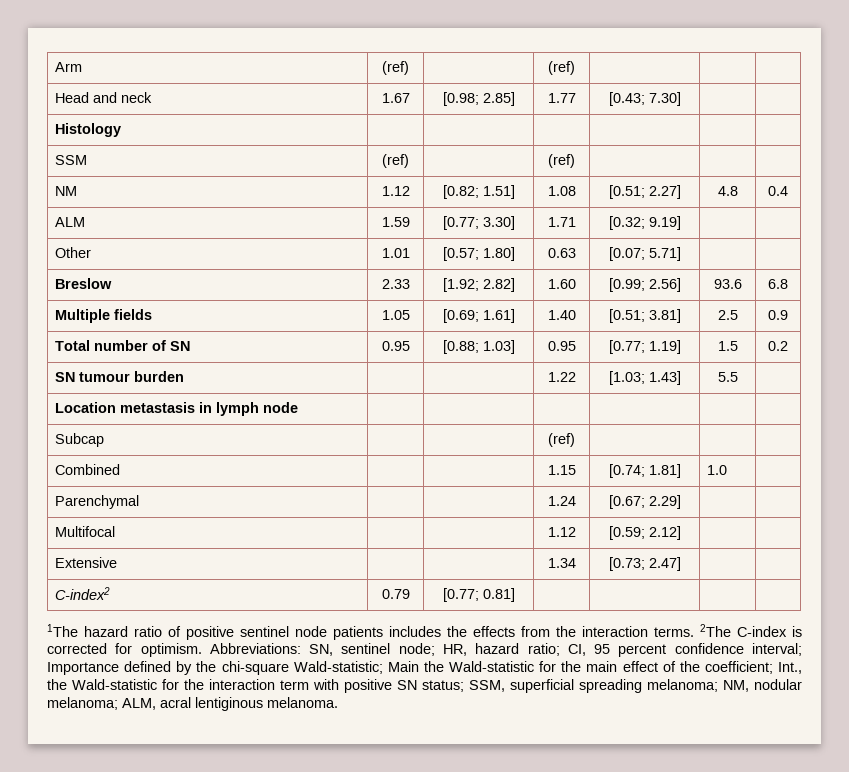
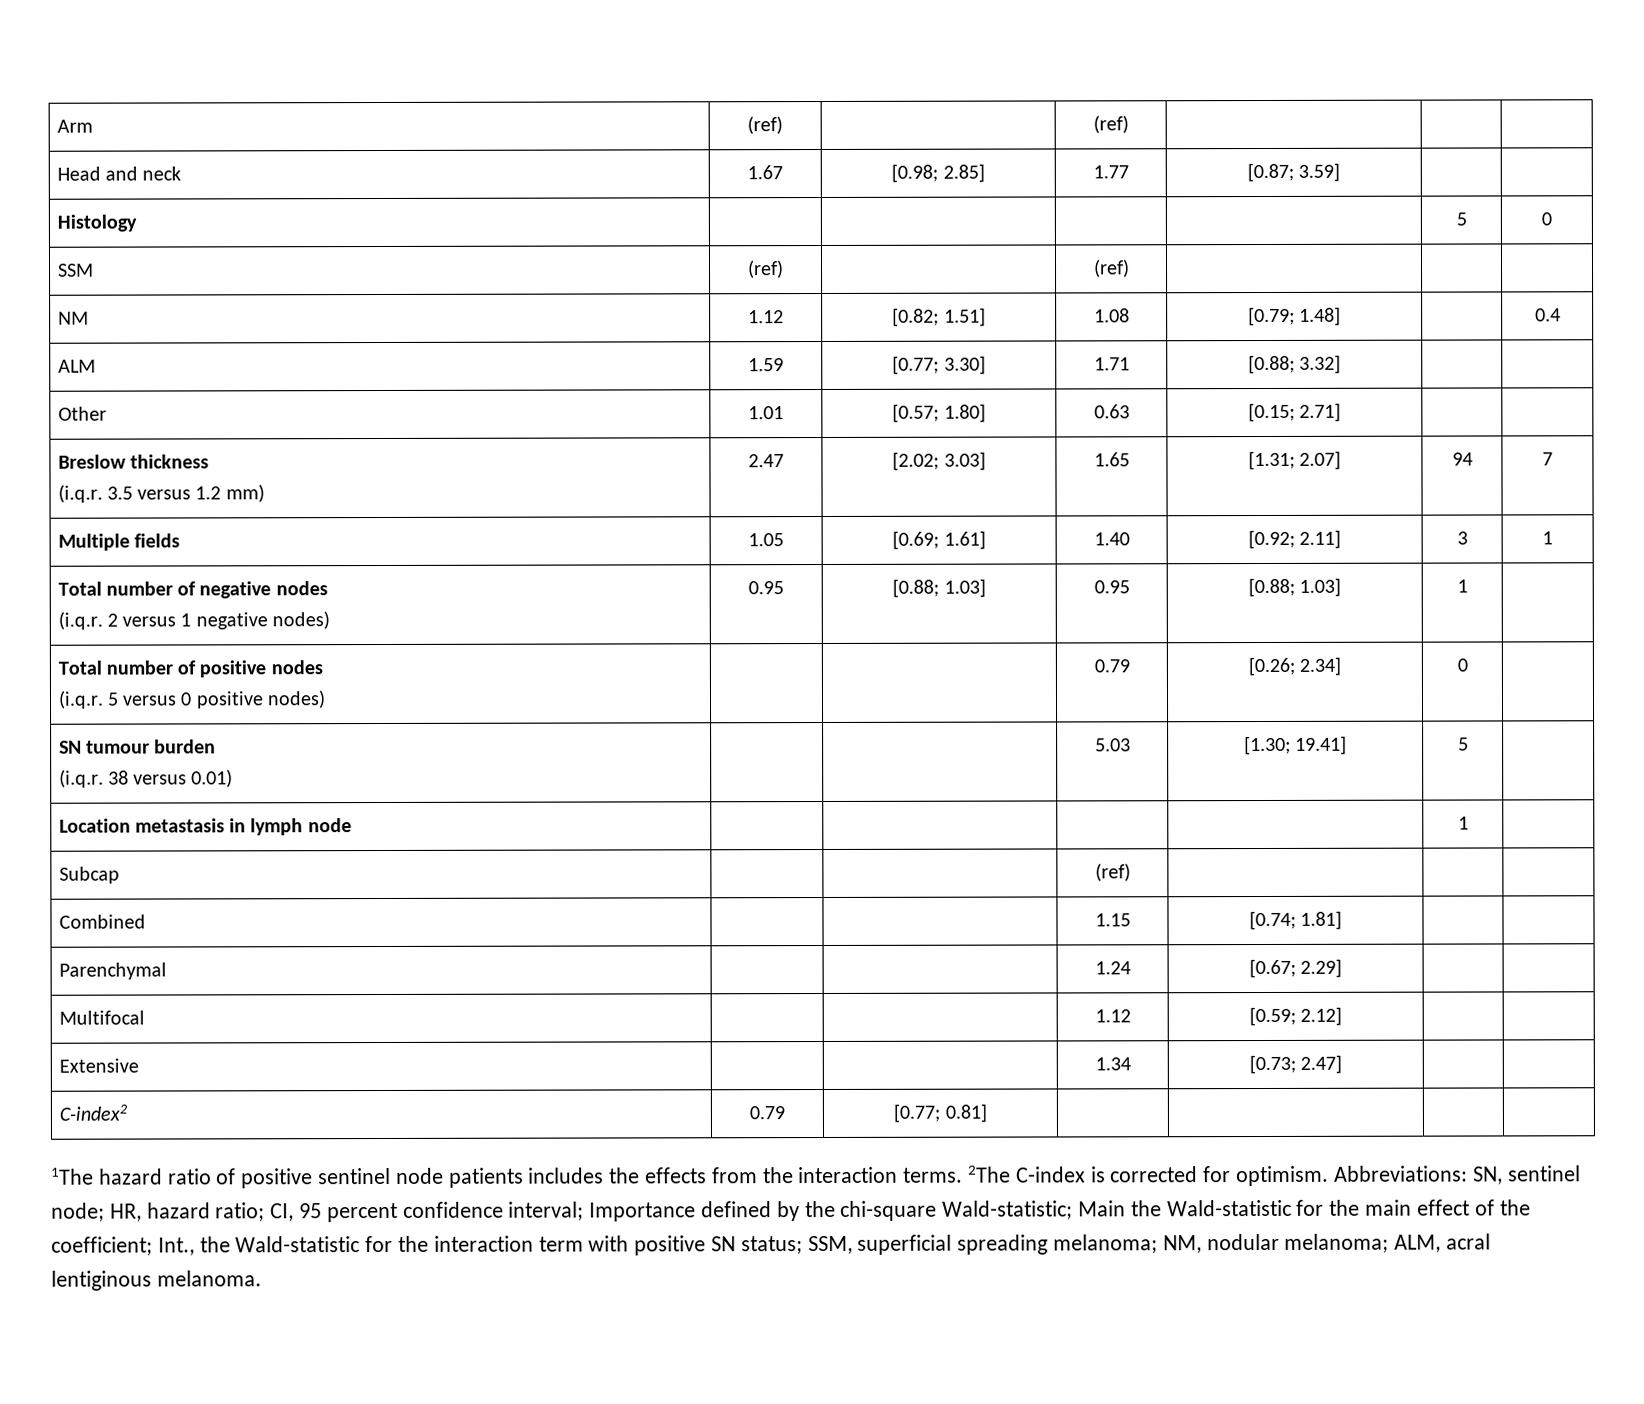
[608,92,681,106] [0.43; 7.30] -> [1246,162,1341,183] [0.87; 3.59]
(122, 130) | -> [1455,212,1467,226] [1541,212,1552,226] 5 | 0
[608,185,681,199] [717,186,738,196] [0.51; 2.27] | 4.8 -> [1247,306,1342,327] [0.79; 1.48] |
[608,216,681,230] [0.32; 9.19] -> [1247,354,1342,375] [0.88; 3.32]
[608,247,681,261] [0.07; 5.71] -> [1247,402,1342,423] [0.15; 2.71]
[381,279,410,289] [442,278,515,292] [547,279,576,289] [608,278,681,292] [713,279,742,289] [768,279,788,289] | 2.33 | [1.92; 2.82] | 1.60 | [0.99; 2.56] | 93.6 | 6.8 -> [129,454,209,469] [57,484,265,503] [748,454,784,468] [892,451,986,471] [1093,452,1130,467] [1247,450,1342,471] [1451,452,1473,466] [1542,452,1553,466] thickness // (i.q.r. 3.5 versus 1.2 mm) | 2.47 | [2.02; 3.03] | 1.65 | [1.31; 2.07] | 94 | 7
[608,309,681,323] [717,310,738,320] [768,310,788,320] [55,340,191,351] [381,341,410,351] [442,340,515,354] [547,341,576,351] [608,340,681,354] [717,341,738,351] [768,341,788,351] [55,371,185,382] [547,372,576,382] [608,371,681,385] [717,372,738,382] [0.51; 3.81] | 2.5 | 0.9 // Total number of SN | 0.95 | [0.88; 1.03] | 0.95 | [0.77; 1.19] | 1.5 | 0.2 // SN tumour burden | | | 1.22 | [1.03; 1.43] | 5.5 -> [1247,529,1342,550] [1456,531,1468,545] [1542,531,1553,545] [57,581,328,599] [57,611,330,630] [748,581,784,595] [892,578,986,598] [1093,580,1130,594] [1247,577,1342,598] [1456,579,1468,593] [57,660,323,678] [57,690,326,709] [1093,659,1130,673] [1247,656,1342,677] [1456,658,1468,672] [58,739,217,754] [58,769,234,788] [1094,738,1131,752] [1243,735,1348,756] [1457,737,1469,751] [0.92; 2.11] | 3 | 1 // Total number of negative nodes // (i.q.r. 2 versus 1 negative nodes) | 0.95 | [0.88; 1.03] | 0.95 | [0.88; 1.03] | 1 | // Total number of positive nodes // (i.q.r. 5 versus 0 positive nodes) | | | 0.79 | [0.26; 2.34] | 0 | // SN tumour burden // (i.q.r. 38 versus 0.01) | | | 5.03 | [1.30; 19.41] | 5
(299, 407) none -> [1457,816,1469,830] 1
[707,465,728,475] 1.0 -> (1343, 920) none

